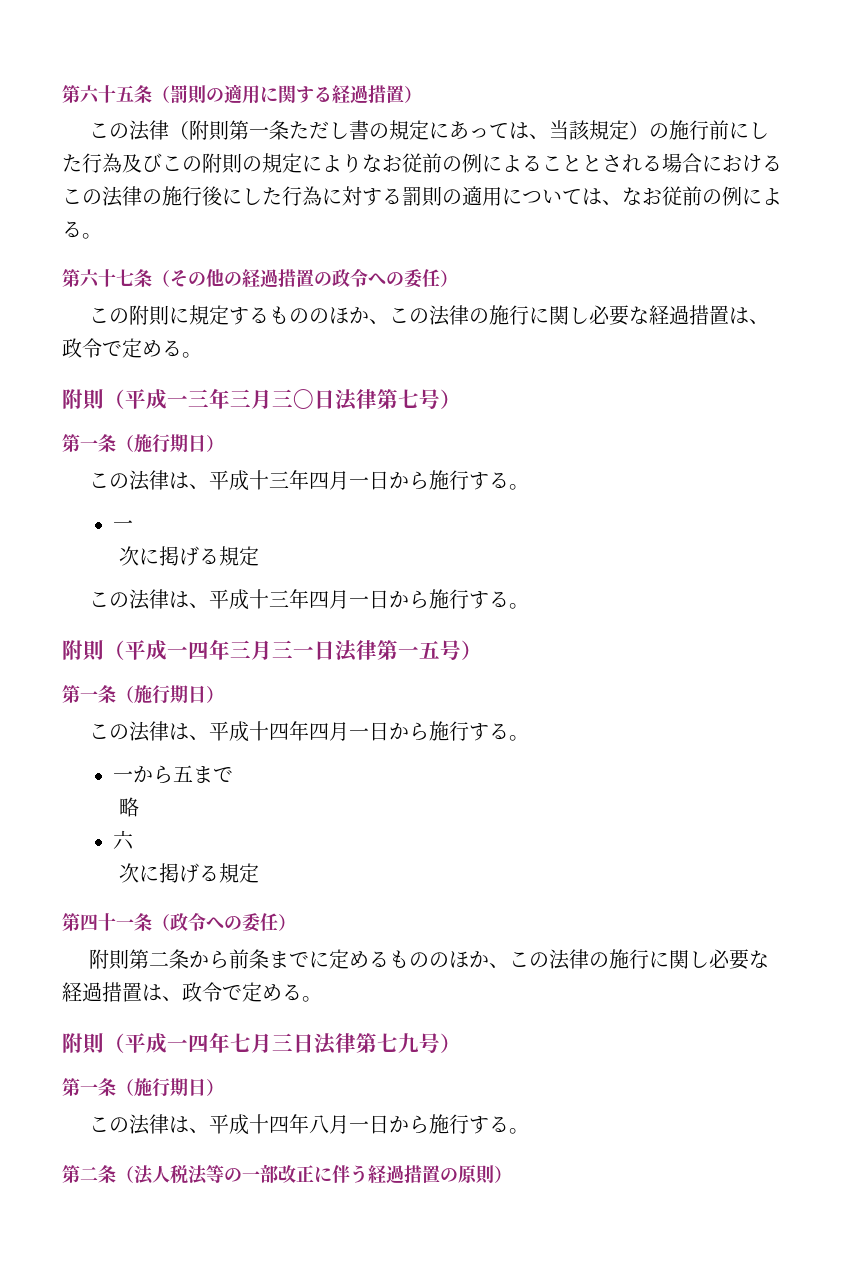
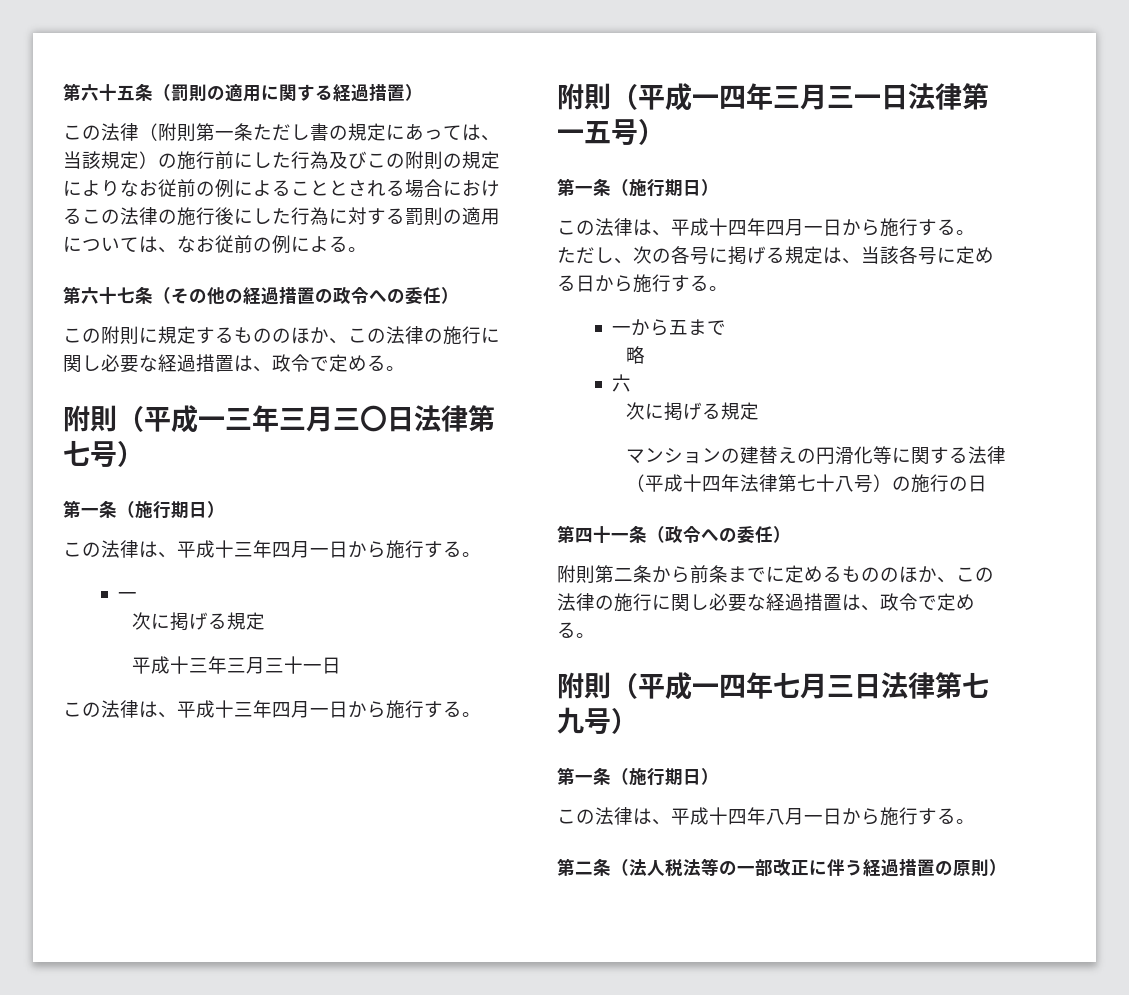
(260, 556) none -> [132,656,342,674] // 平成十三年三月三十一日
(529, 738) none -> [557,246,994,265] [557,274,728,293] // ただし、次の各号に掲げる規定は、当該各号に定める日から施行する。
(260, 873) none -> [626,446,1007,465] [626,474,988,493] // マンションの建替えの円滑化等に関する法律（平成十四年法律第七十八号）の施行の日

